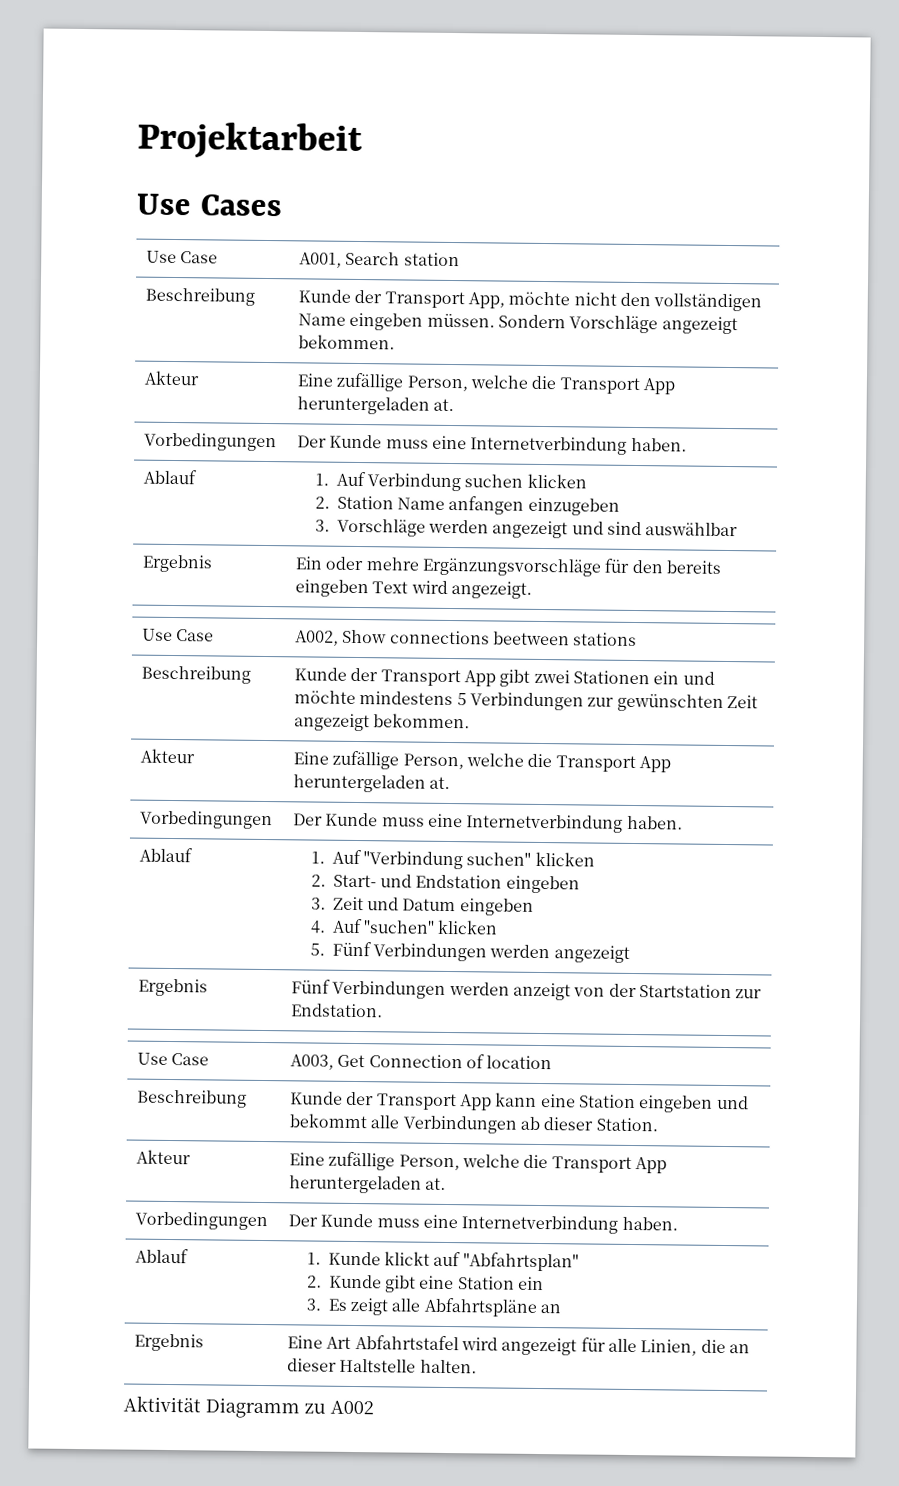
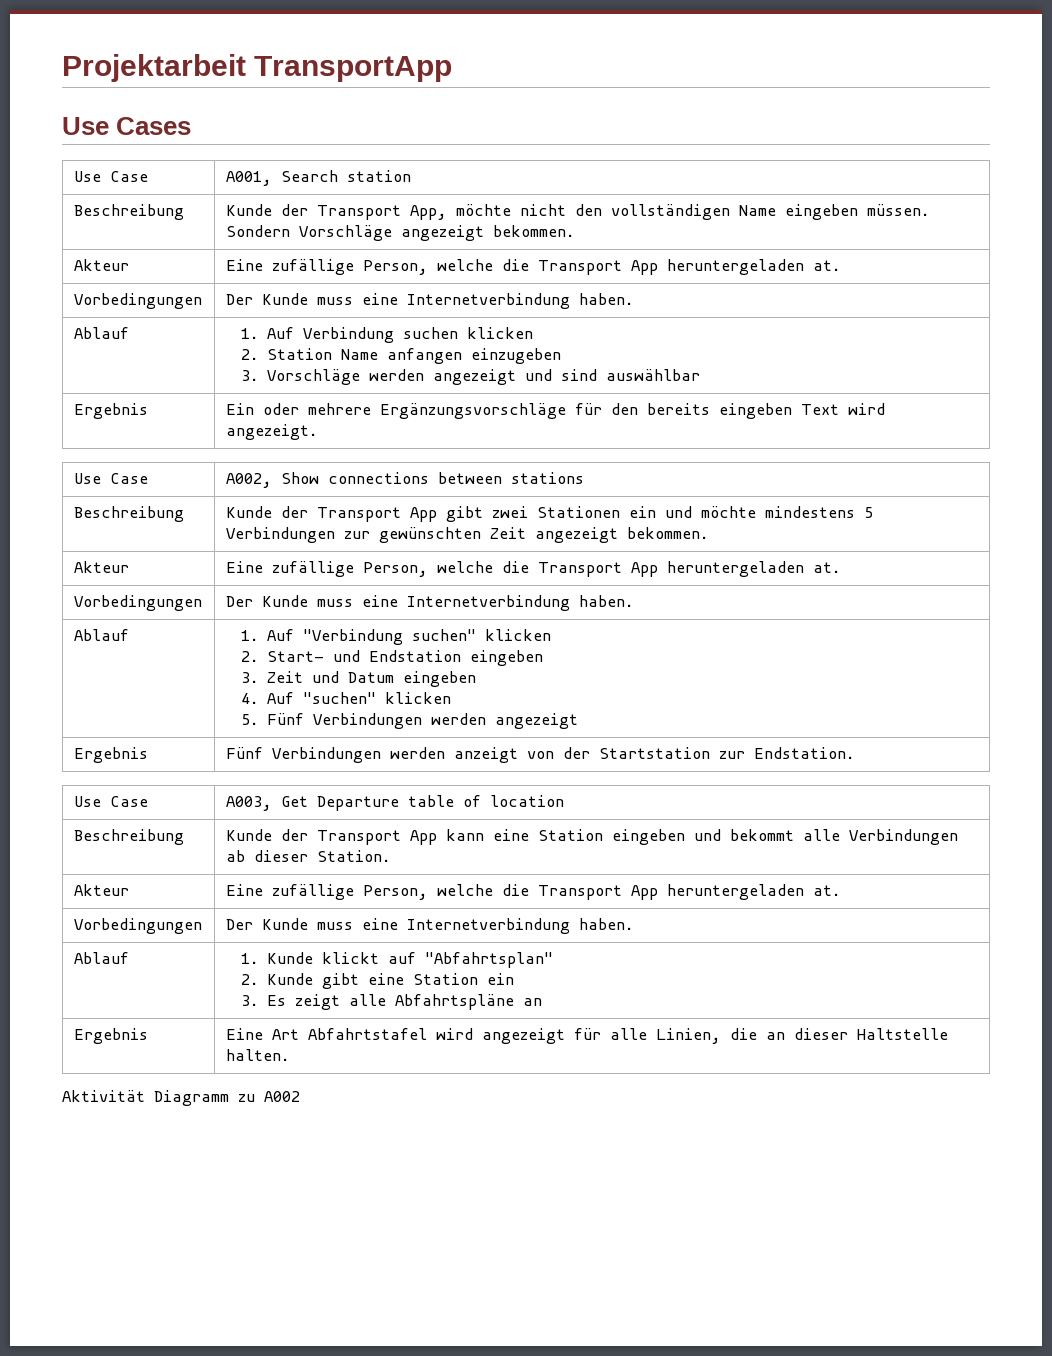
(363, 141) none -> [254,56,453,82] TransportApp
[365,557,420,571] mehre -> [307,403,371,415] mehrere
[492,631,570,646] beetween -> [437,472,502,484] between
[368,1054,463,1069] Connection -> [316,795,454,811] Departure table

